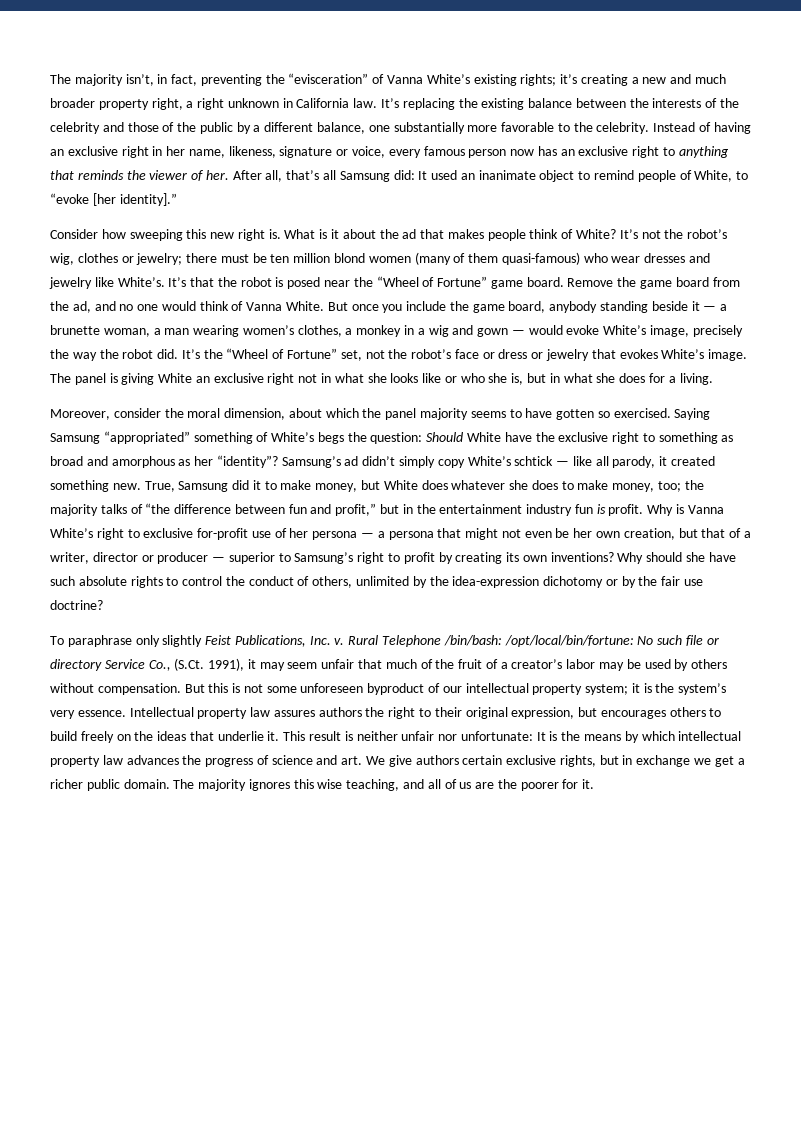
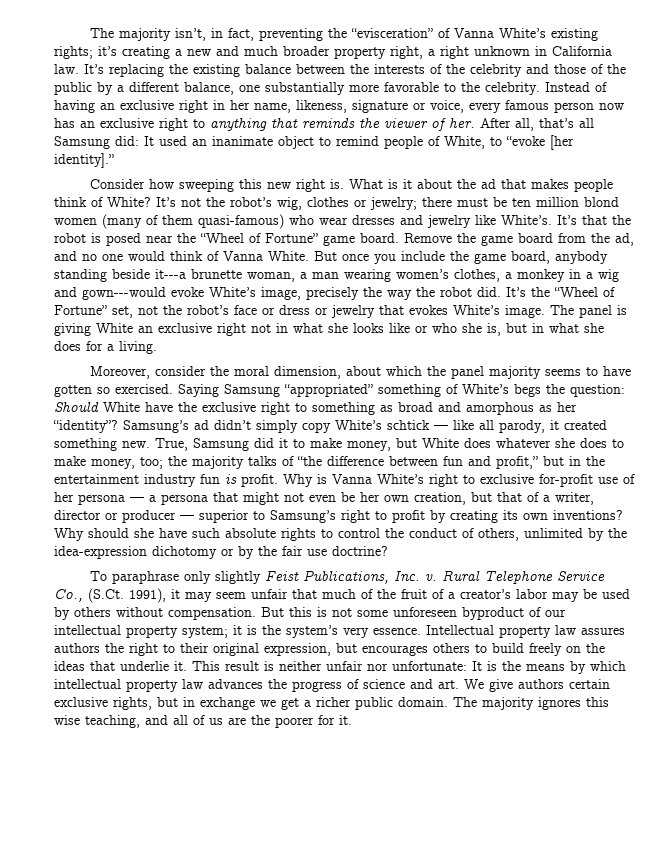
[691,301,728,311] it — a -> [155,269,186,279] it---a
[477,325,563,337] gown — would -> [82,287,166,300] gown---would
[443,635,719,647] [50,659,102,671] /bin/bash: /opt/local/bin/fortune: No such file or directory -> (553, 577) none

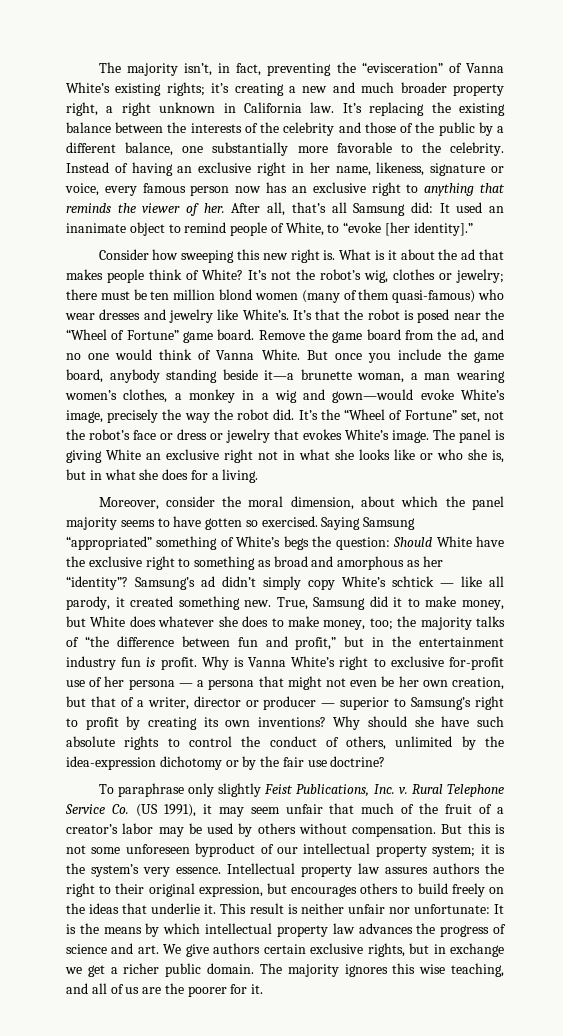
[155,269,186,279] it---a -> [264,370,295,380] it—a
[82,287,166,300] gown---would -> [332,389,414,403] gown—would
[54,588,124,603] Co., (S.Ct. -> [111,804,158,817] Co. (US

